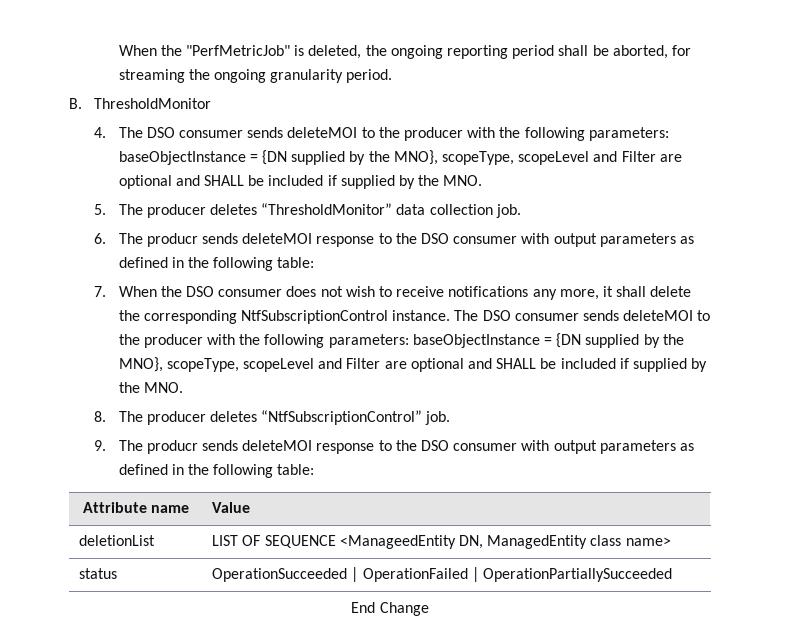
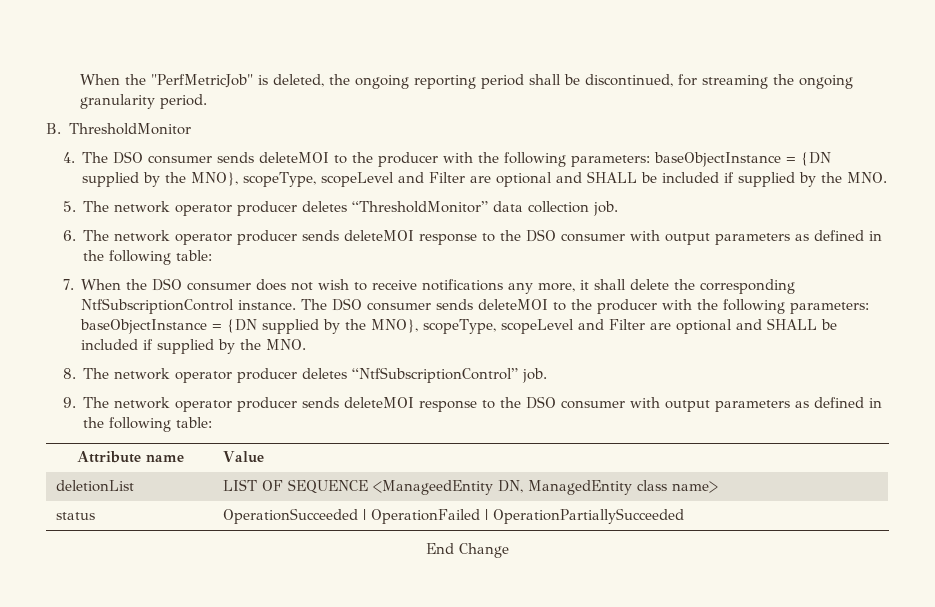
[612,45,668,59] aborted, -> [584,74,673,87] discontinued,
(143, 209) none -> [114,201,233,216] network operator
[146,233,198,247] producr -> [114,230,298,245] network operator producer
(143, 416) none -> [114,368,233,383] network operator
[146,440,198,454] producr -> [114,397,298,412] network operator producer

